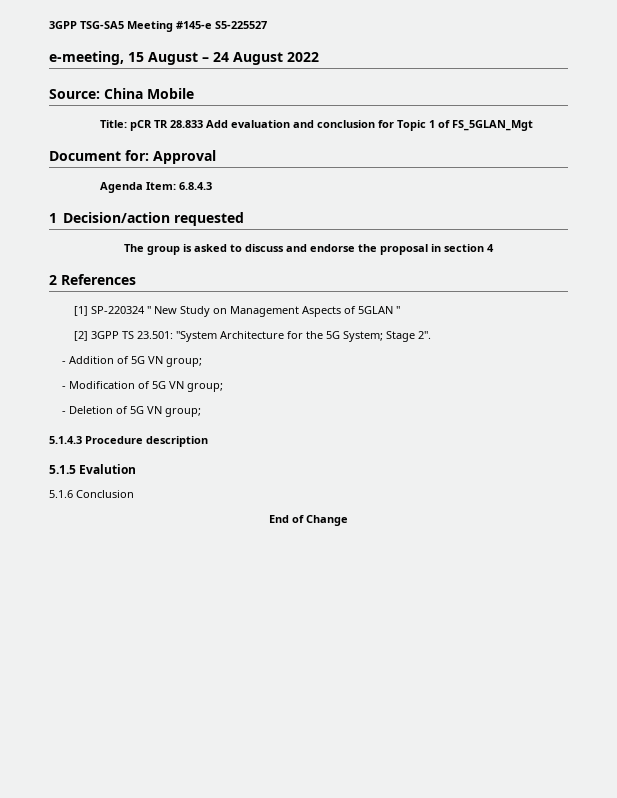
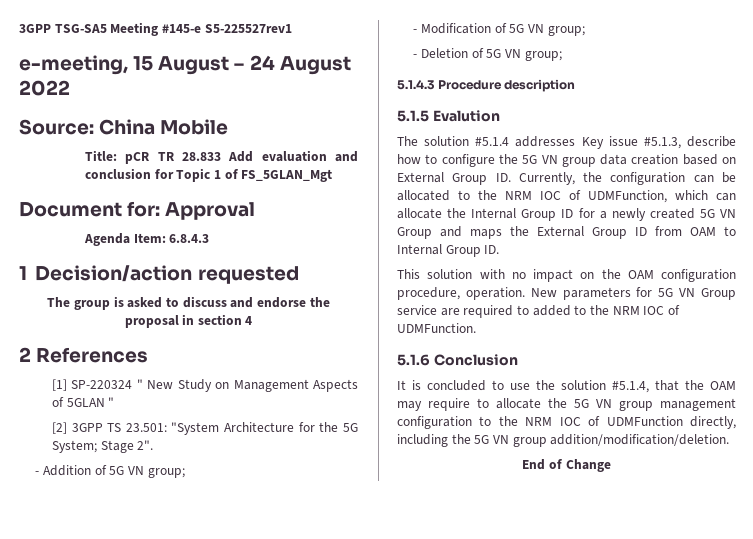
[215,21,267,29] S5-225527 -> [204,24,292,33] S5-225527rev1
[49,490,134,498] 5.1.6 Conclusion -> [397,136,736,149] [397,154,736,167] [397,172,736,185] [397,190,736,203] [397,208,736,221] [397,226,736,239] [397,244,500,257] [397,269,736,282] [397,287,736,300] [397,305,680,318] [397,323,476,333] [397,354,518,366] [397,380,736,393] [397,398,736,411] [397,416,736,429] [397,434,730,447] The solution #5.1.4 addresses Key issue #5.1.3, describe how to configure the 5G VN group data creation based on External Group ID. Currently, the configuration can be allocated to the NRM IOC of UDMFunction, which can allocate the Internal Group ID for a newly created 5G VN Group and maps the External Group ID from OAM to Internal Group ID. // This solution with no impact on the OAM configuration procedure, operation. New parameters for 5G VN Group service are required to added to the NRM IOC of UDMFunction. // 5.1.6 Conclusion // It is concluded to use the solution #5.1.4, that the OAM may require to allocate the 5G VN group management configuration to the NRM IOC of UDMFunction directly, including the 5G VN group addition/modification/deletion.

